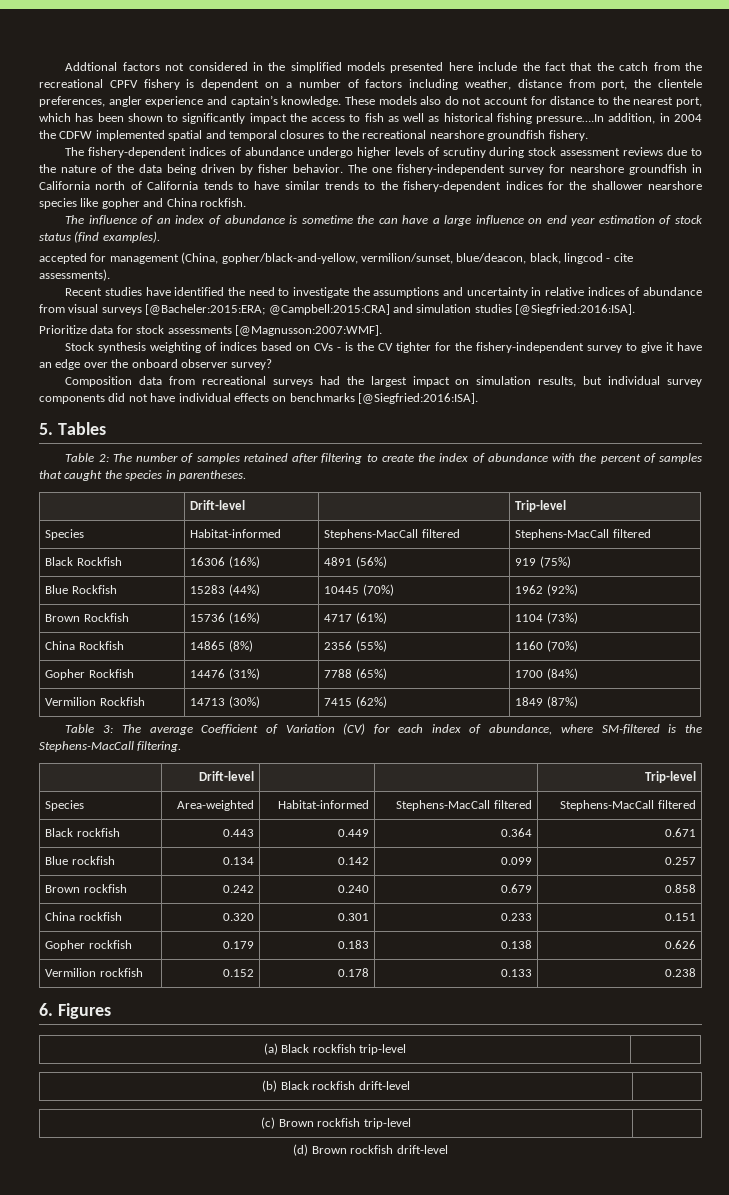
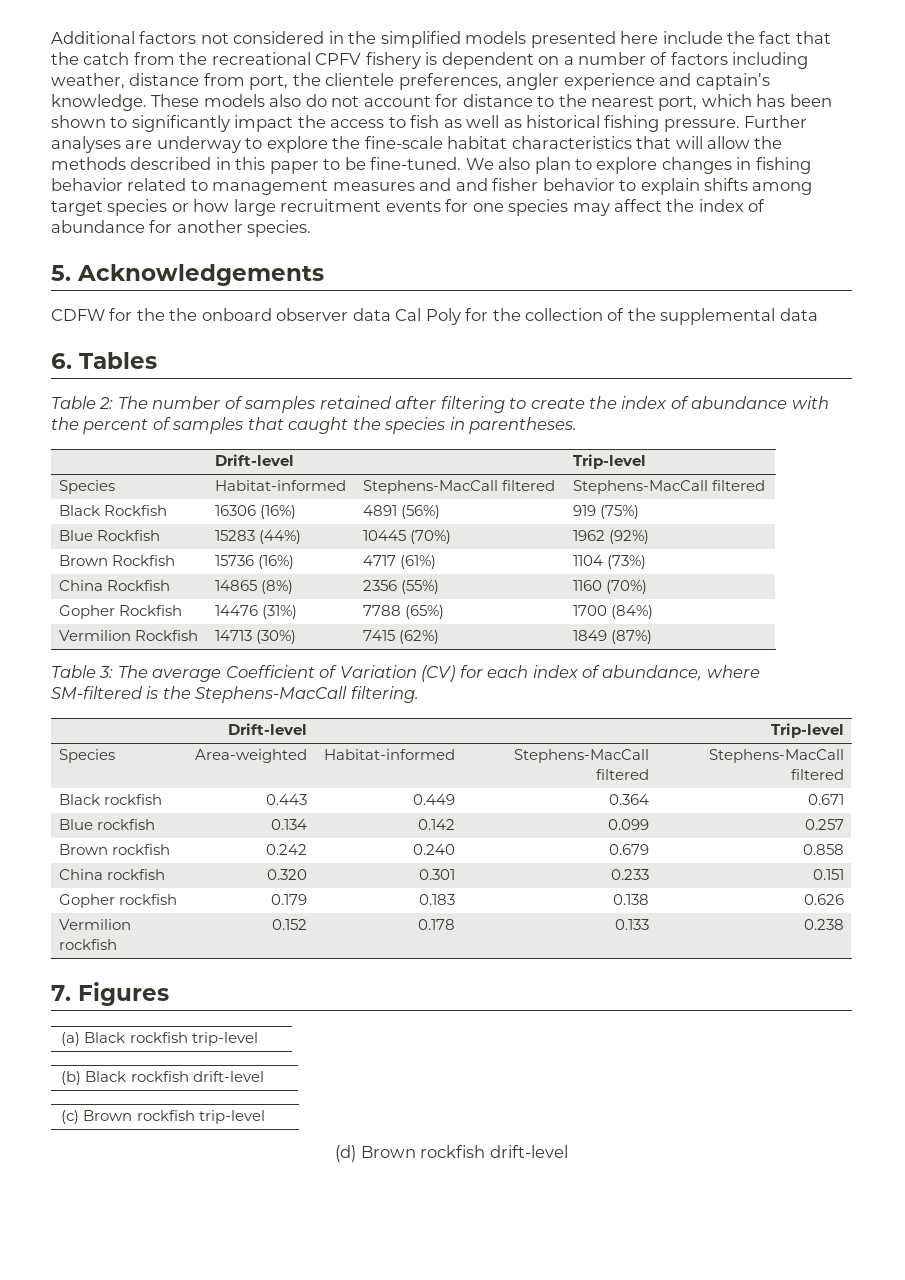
[65,62,118,71] Addtional -> [51,31,135,44] Additional
[536,113,702,124] [39,130,588,141] [65,147,702,158] [39,164,702,175] [39,181,702,192] [39,198,246,209] [65,215,703,226] [39,231,160,243] [39,252,633,264] [39,269,110,281] [65,287,702,298] [39,304,635,315] [39,325,382,336] [65,342,703,353] [39,359,273,370] [65,376,703,387] [39,393,478,404] [39,423,53,435] pressure….In addition, in 2004 the CDFW implemented spatial and temporal closures to the recreational nearshore groundfish fishery. // The fishery-dependent indices of abundance undergo higher levels of scrutiny during stock assessment reviews due to the nature of the data being driven by fisher behavior. The one fishery-independent survey for nearshore groundfish in California north of California tends to have similar trends to the fishery-dependent indices for the shallower nearshore species like gopher and China rockfish. // The influence of an index of abundance is sometime the can have a large influence on end year estimation of stock status (find examples). // accepted for management (China, gopher/black-and-yellow, vermilion/sunset, blue/deacon, black, lingcod - cite assessments). // Recent studies have identified the need to investigate the assumptions and uncertainty in relative indices of abundance from visual surveys [@Bacheler:2015:ERA; @Campbell:2015:CRA] and simulation studies [@Siegfried:2016:ISA]. // Prioritize data for stock assessments [@Magnusson:2007:WMF]. // Stock synthesis weighting of indices based on CVs - is the CV tighter for the fishery-independent survey to give it have an edge over the onboard observer survey? // Composition data from recreational surveys had the largest impact on simulation results, but individual survey components did not have individual effects on benchmarks [@Siegfried:2016:ISA]. // 5. -> [663,115,808,132] [51,136,783,153] [51,157,811,174] [51,178,813,195] [51,199,766,216] [51,220,312,237] [51,264,324,286] [51,308,818,325] [51,353,72,369] pressure. Further analyses are underway to explore the fine-scale habitat characteristics that will allow the methods described in this paper to be fine-tuned. We also plan to explore changes in fishing behavior related to management measures and and fisher behavior to explain shifts among target species or how large recruitment events for one species may affect the index of abundance for another species. // 5. Acknowledgements // CDFW for the the onboard observer data Cal Poly for the collection of the supplemental data // 6.
[39,1003,53,1016] 6. -> [51,985,71,1001] 7.

